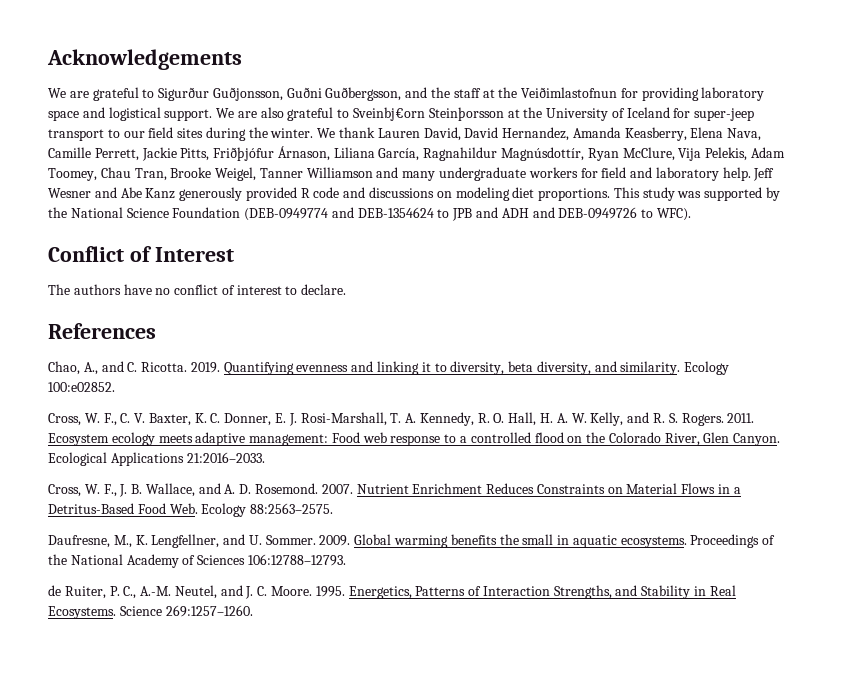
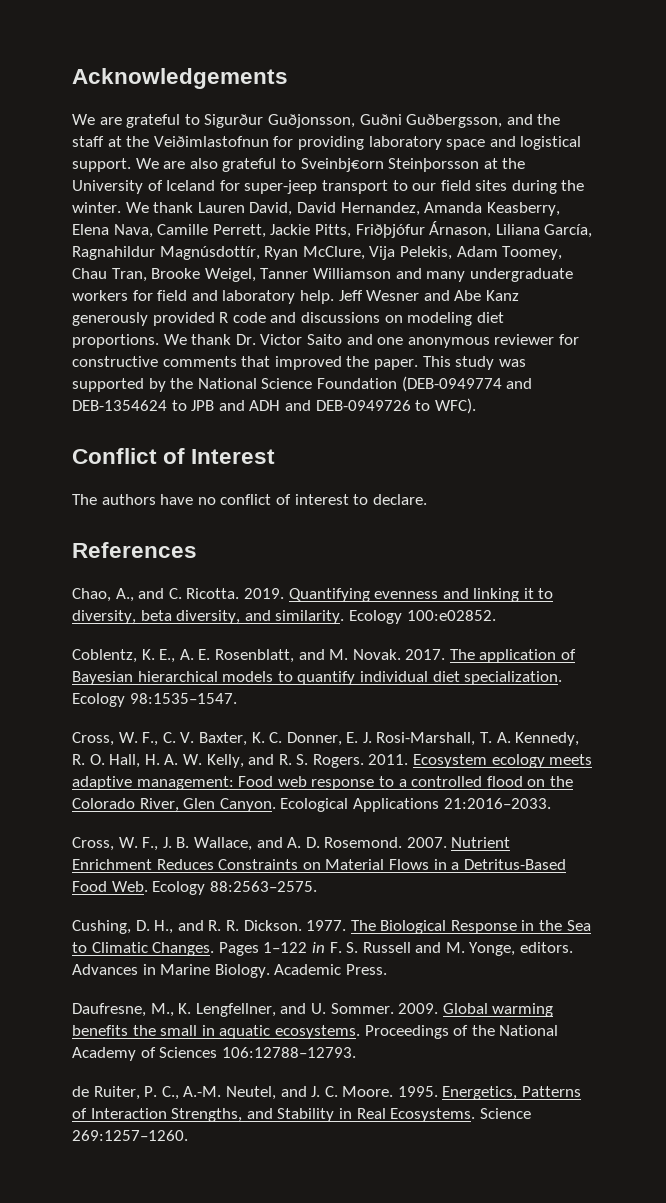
(611, 194) none -> [163,334,579,348] [72,356,418,370] We thank Dr. Victor Saito and one anonymous reviewer for constructive comments that improved the paper.
(115, 387) none -> [72,649,577,663] [72,671,563,685] [72,693,237,707] // Coblentz, K. E., A. E. Rosenblatt, and M. Novak. 2017. The application of Bayesian hierarchical models to quantify individual diet specialization. Ecology 98:1535–1547.
(334, 508) none -> [72,920,591,934] [72,942,574,956] [72,964,387,978] // Cushing, D. H., and R. R. Dickson. 1977. The Biological Response in the Sea to Climatic Changes. Pages 1–122 in F. S. Russell and M. Yonge, editors. Advances in Marine Biology. Academic Press.

